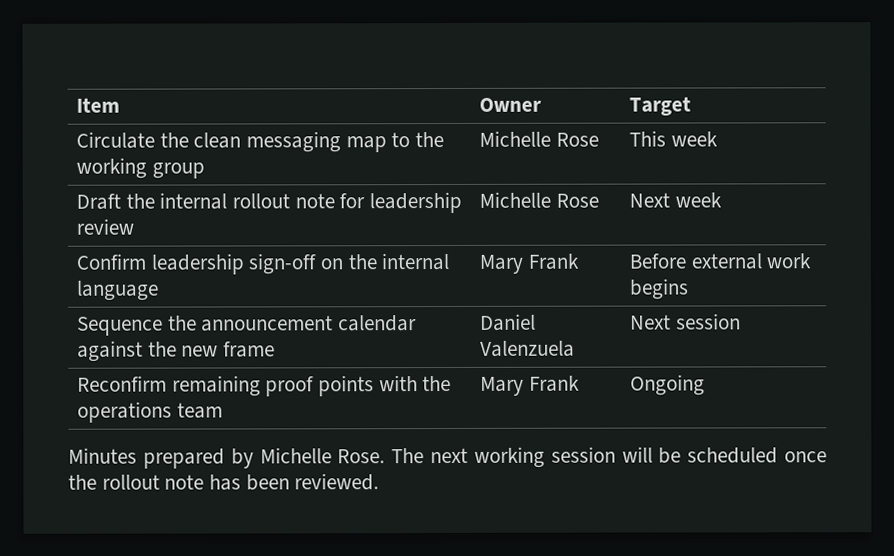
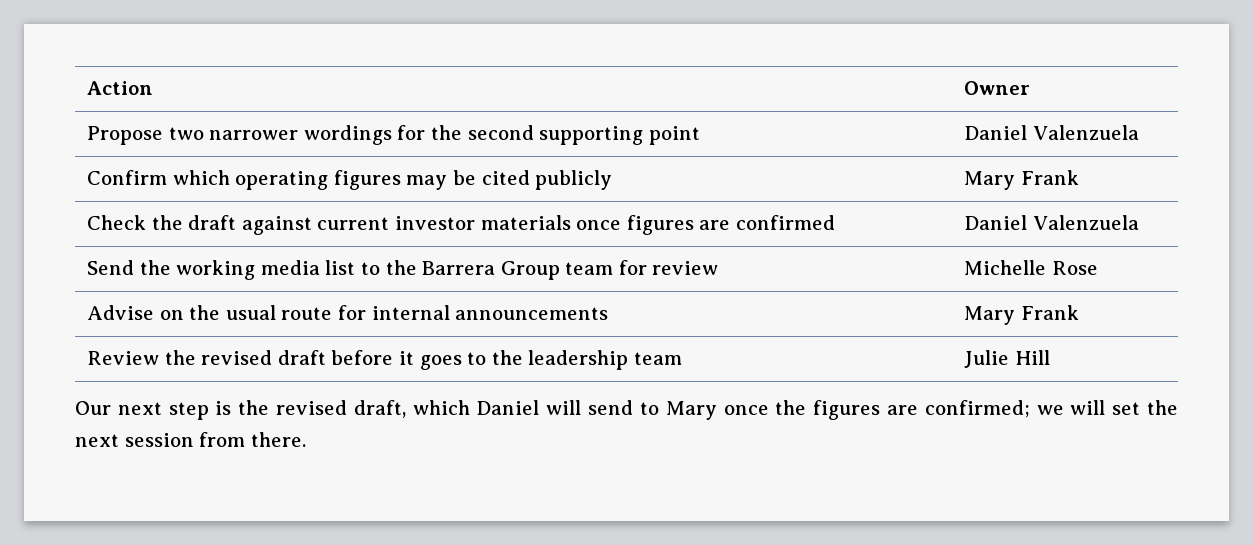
[75,97,120,113] Item -> [87,81,154,95] Action
[628,96,691,116] [75,131,444,153] [75,157,205,179] [478,130,599,147] [628,130,718,147] [75,191,462,214] [75,218,134,235] [478,191,599,208] [628,192,722,208] [75,252,450,275] [76,280,159,301] [478,253,579,274] [628,253,812,270] [629,278,689,300] [76,315,417,336] [76,340,275,362] [479,313,536,331] [479,340,575,357] [629,313,741,330] [76,375,452,397] [76,401,223,423] [479,375,580,396] [629,374,705,396] [68,446,827,469] [68,473,380,491] | Target // Circulate the clean messaging map to the working group | Michelle Rose | This week // Draft the internal rollout note for leadership review | Michelle Rose | Next week // Confirm leadership sign-off on the internal language | Mary Frank | Before external work begins // Sequence the announcement calendar against the new frame | Daniel Valenzuela | Next session // Reconfirm remaining proof points with the operations team | Mary Frank | Ongoing // Minutes prepared by Michelle Rose. The next working session will be scheduled once the rollout note has been reviewed. -> [87,125,700,145] [964,125,1139,140] [87,170,613,190] [964,170,1079,190] [87,215,835,235] [964,215,1139,230] [87,260,719,280] [964,260,1098,275] [87,305,609,320] [964,305,1079,325] [87,350,682,370] [964,350,1050,368] [75,400,1179,420] [75,432,306,447] // Propose two narrower wordings for the second supporting point | Daniel Valenzuela // Confirm which operating figures may be cited publicly | Mary Frank // Check the draft against current investor materials once figures are confirmed | Daniel Valenzuela // Send the working media list to the Barrera Group team for review | Michelle Rose // Advise on the usual route for internal announcements | Mary Frank // Review the revised draft before it goes to the leadership team | Julie Hill // Our next step is the revised draft, which Daniel will send to Mary once the figures are confirmed; we will set the next session from there.

